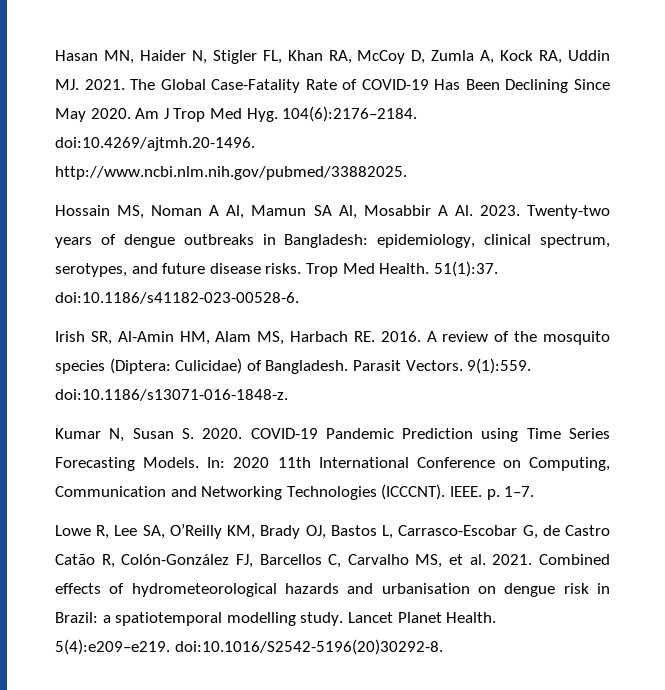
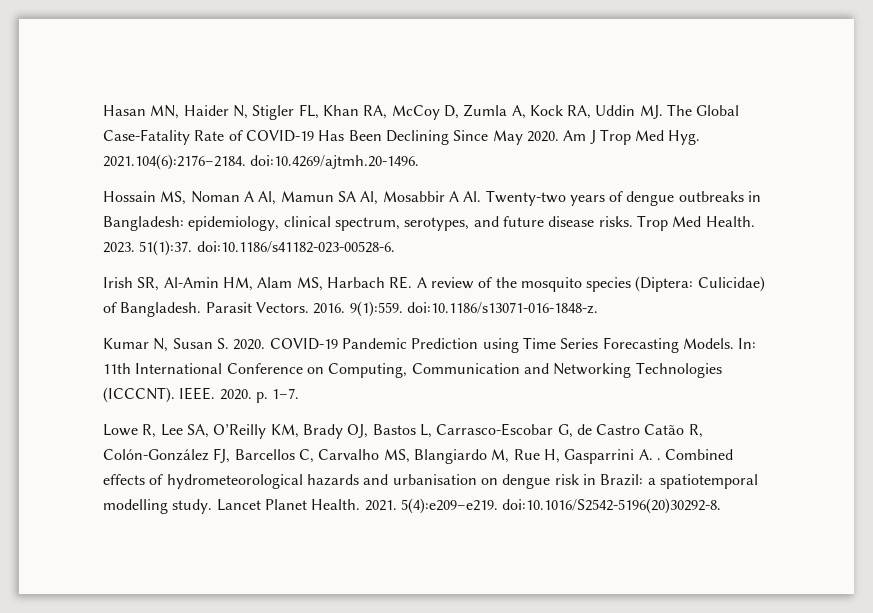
[84,79,125,90] 2021. -> (663, 112) none
[282,106,418,122] 104(6):2176–2184. -> [103,154,246,170] 2021.104(6):2176–2184.
[55,166,407,180] http://www.ncbi.nlm.nih.gov/pubmed/33882025. -> (420, 162) none
[479,205,520,216] 2023. -> (482, 196) none
(430, 268) none -> [103,242,135,253] 2023.
[380,331,421,342] 2016. -> (413, 282) none
(463, 365) none -> [313,303,346,314] 2016.
[233,457,270,468] 2020 -> (757, 343) none
(482, 491) none -> [219,389,252,400] 2020.
[449,554,533,565] et al. 2021. -> [413,449,661,464] Blangiardo M, Rue H, Gasparrini A. .
(497, 617) none -> [364,500,397,511] 2021.

